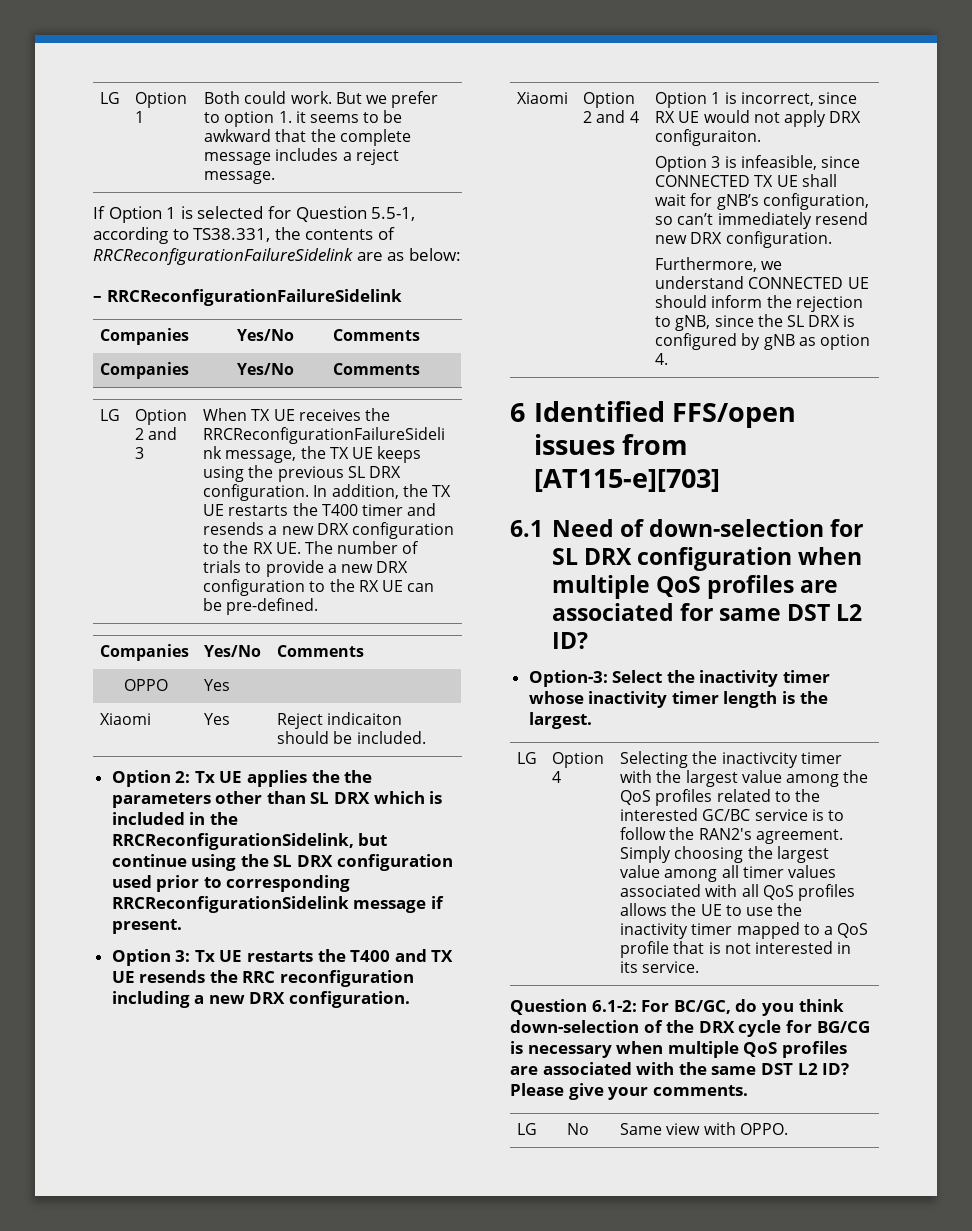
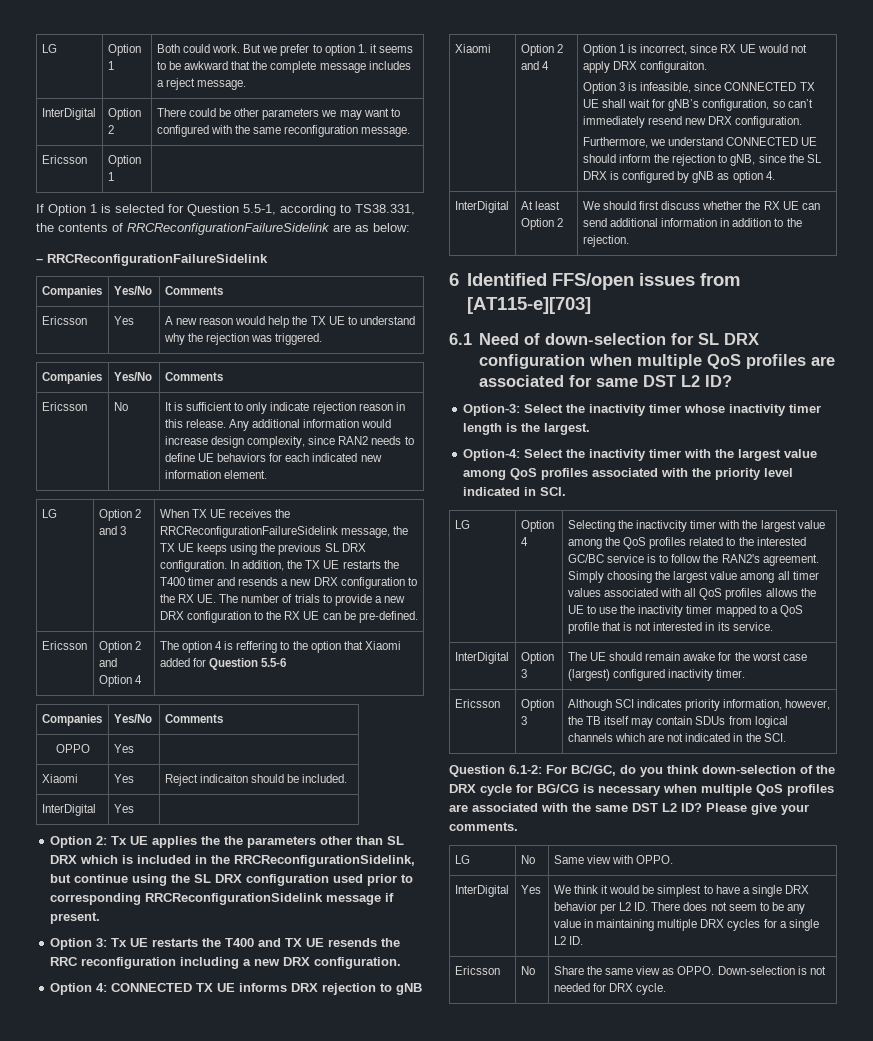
(276, 177) none -> [41,108,96,120] [107,108,141,120] [107,125,114,134] [156,108,400,120] [156,125,411,137] [41,155,87,164] [107,155,141,167] [107,172,114,181] // InterDigital | Option 2 | There could be other parameters we may want to configured with the same reconfiguration message. // Ericsson | Option 1 |
[100,362,190,379] [237,363,295,375] [333,363,421,375] Companies | Yes/No | Comments -> [41,316,87,325] [113,316,134,325] [164,316,415,328] [163,333,323,345] [41,372,102,384] [113,372,152,381] [164,372,223,381] [41,402,87,411] [113,402,128,411] [164,402,405,414] [164,419,392,431] [164,436,414,448] [164,453,382,462] [164,470,267,479] Ericsson | Yes | A new reason would help the TX UE to understand why the rejection was triggered. // Companies | Yes/No | Comments // Ericsson | No | It is sufficient to only indicate rejection reason in this release. Any additional information would increase design complexity, since RAN2 needs to define UE behaviors for each indicated new information element.
(319, 606) none -> [41,641,87,650] [98,641,141,653] [98,658,117,667] [98,675,142,687] [159,641,401,653] [159,658,287,670] // Ericsson | Option 2 and Option 4 | The option 4 is reffering to the option that Xiaomi added for Question 5.5-6
(426, 737) none -> [41,804,96,816] [113,804,134,813] // InterDigital | Yes |
(411, 999) none -> [50,983,423,995] // Option 4: CONNECTED TX UE informs DRX rejection to gNB
(669, 359) none -> [454,201,509,213] [520,201,560,210] [520,218,563,230] [582,201,820,210] [582,218,802,227] [582,235,629,247] // InterDigital | At least Option 2 | We should first discuss whether the RX UE can send additional information in addition to the rejection.
(592, 720) none -> [463,449,818,461] [463,468,794,480] [463,487,567,496] // Option-4: Select the inactivity timer with the largest value among QoS profiles associated with the priority level indicated in SCI.
(700, 967) none -> [454,652,509,664] [520,652,554,664] [520,669,527,678] [567,652,807,661] [567,669,746,681] [454,699,500,708] [520,699,554,711] [520,716,527,725] [567,699,831,711] [567,716,788,728] [567,733,786,742] // InterDigital | Option 3 | The UE should remain awake for the worst case (largest) configured inactivity timer. // Ericsson | Option 3 | Although SCI indicates priority information, however, the TB itself may contain SDUs from logical channels which are not indicated in the SCI.
(788, 1129) none -> [454,885,509,897] [520,885,541,894] [553,885,809,897] [553,902,805,914] [553,919,819,931] [553,936,583,945] [454,966,500,975] [520,966,535,975] [553,966,826,975] [553,983,667,995] // InterDigital | Yes | We think it would be simplest to have a single DRX behavior per L2 ID. There does not seem to be any value in maintaining multiple DRX cycles for a single L2 ID. // Ericsson | No | Share the same view as OPPO. Down-selection is not needed for DRX cycle.

